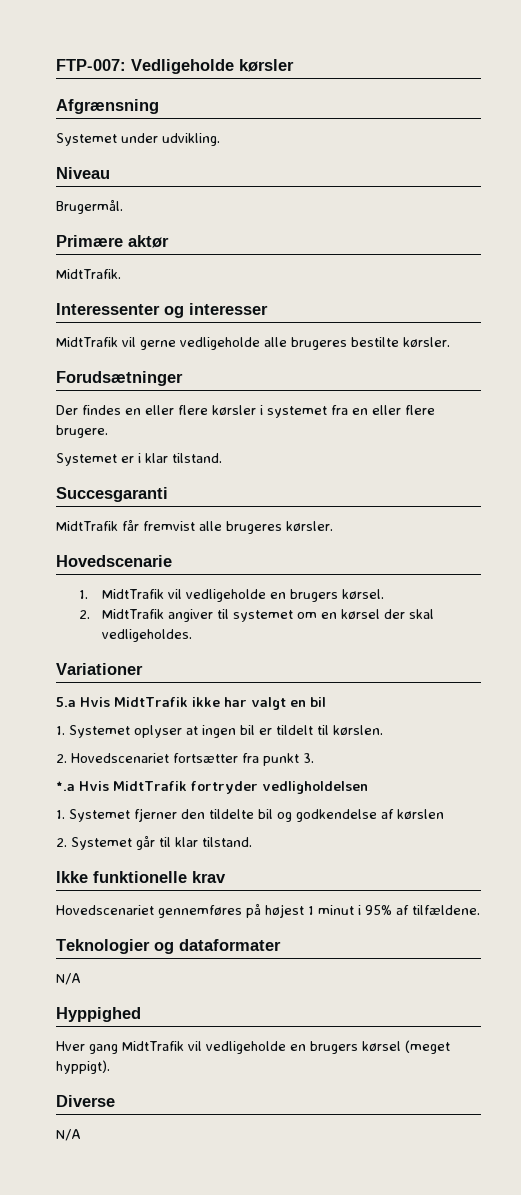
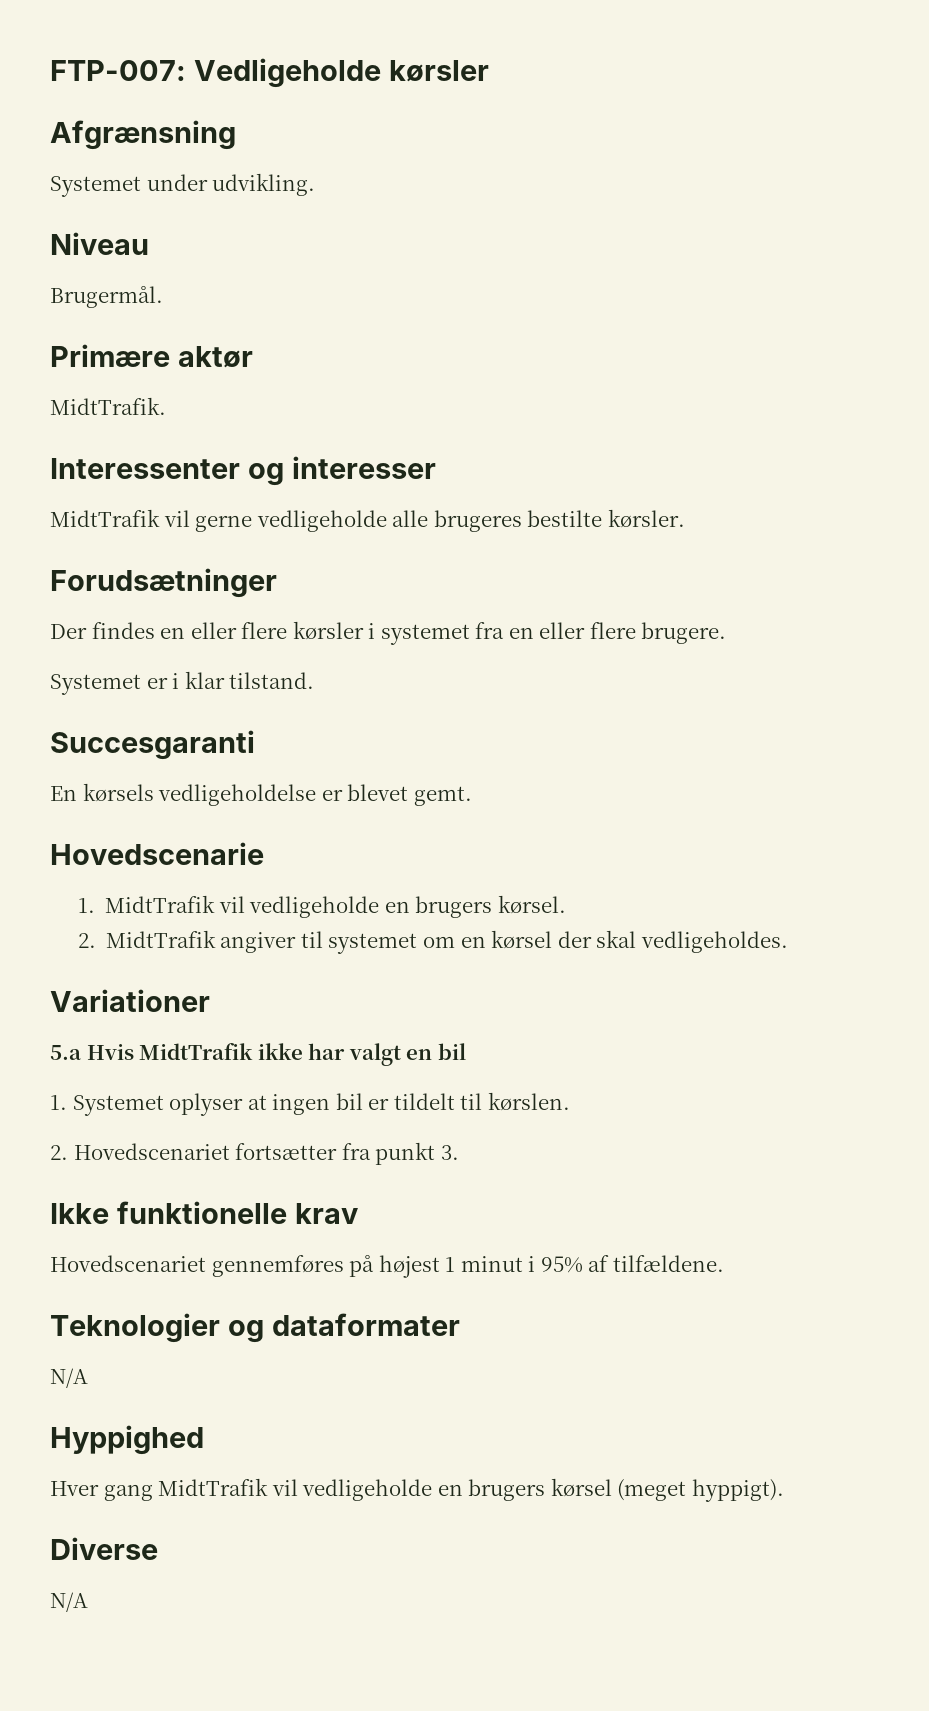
[56,519,333,534] MidtTrafik får fremvist alle brugeres kørsler. -> [50,783,472,806] En kørsels vedligeholdelse er blevet gemt.
[56,781,368,794] [56,808,444,822] [56,835,252,850] // *.a Hvis MidtTrafik fortryder vedligholdelsen // 1. Systemet fjerner den tildelte bil og godkendelse af kørslen // 2. Systemet går til klar tilstand. -> (459, 1152) none

